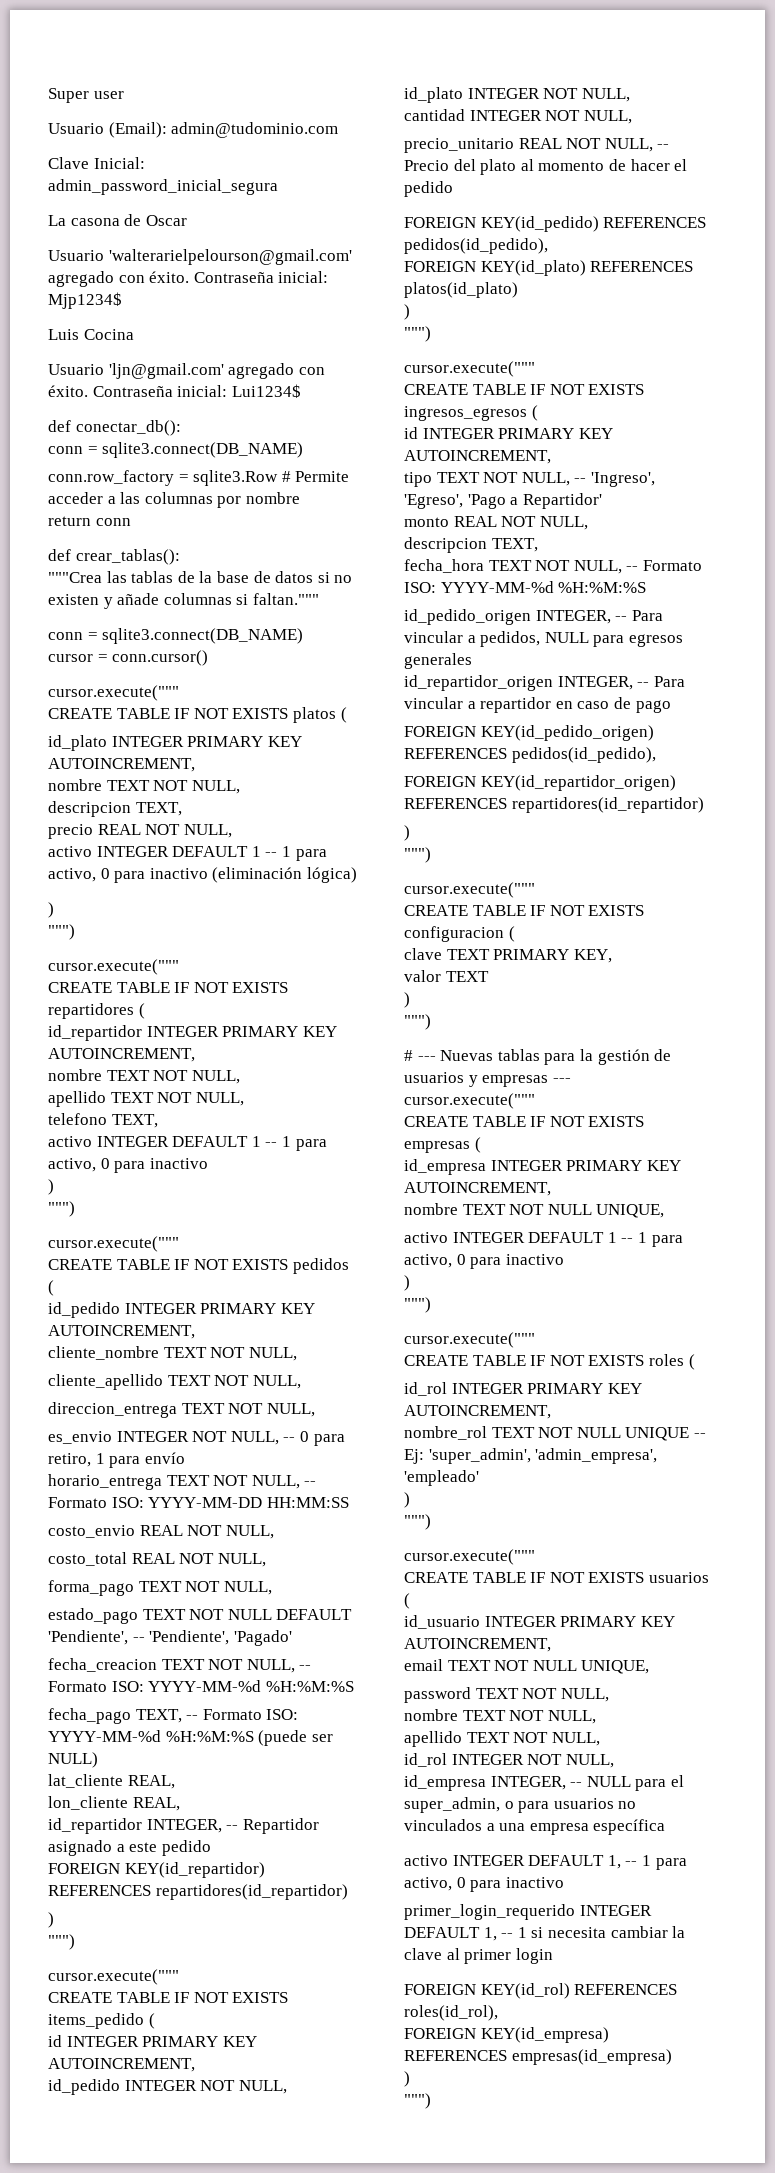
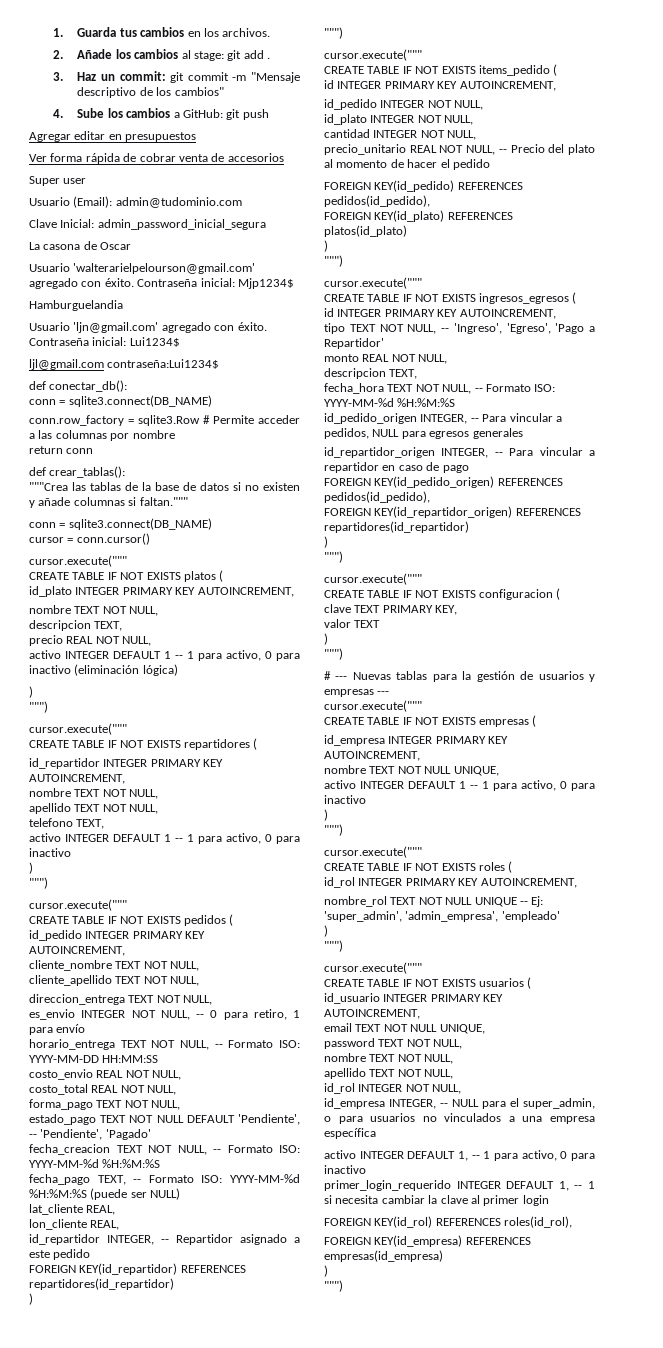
(48, 95) none -> [53,27,271,37] [53,49,271,61] [53,71,300,83] [77,87,224,98] [53,108,269,120] [29,131,197,142] [29,153,284,164] 1. Guarda tus cambios en los archivos. // 2. Añade los cambios al stage: git add . // 3. Haz un commit: git commit -m "Mensaje descriptivo de los cambios" // 4. Sube los cambios a GitHub: git push // Agregar editar en presupuestos // Ver forma rápida de cobrar venta de accesorios //
[48,329,134,340] Luis Cocina -> [29,300,123,311] Hamburguelandia
(301, 391) none -> [29,359,220,370] // ljl@gmail.com contraseña:Lui1234$

